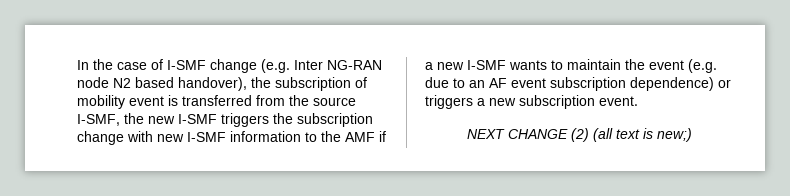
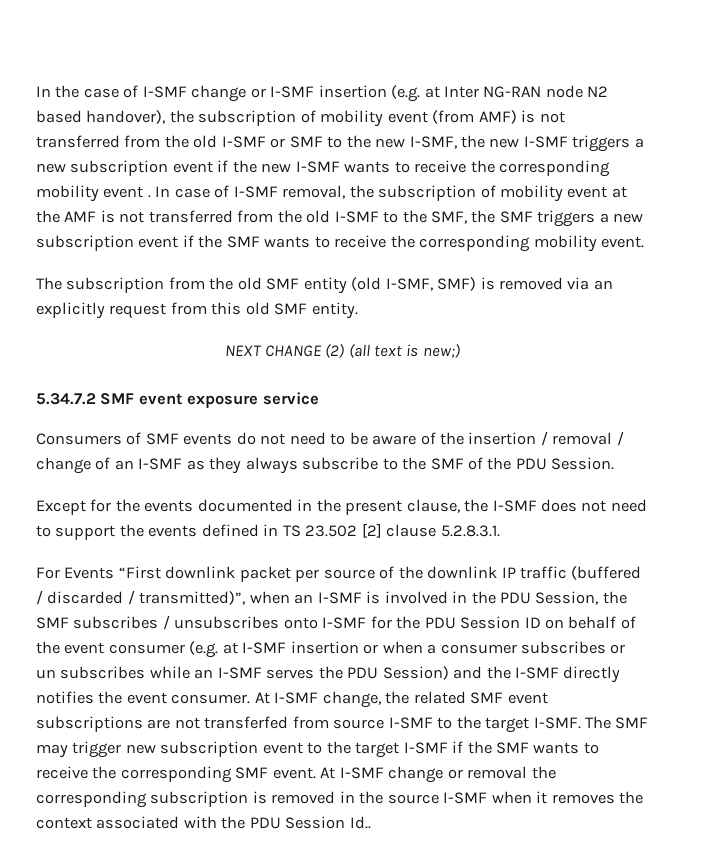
[261,59,290,73] (e.g. -> [250,85,440,102] or I-SMF insertion (e.g. at
[168,95,356,106] is transferred from the source -> [432,110,565,124] [36,135,406,148] (from AMF) is not transferred from the old I-SMF or SMF to the new
[273,113,373,127] [77,131,386,145] [425,59,717,73] [425,77,731,91] [425,95,638,109] the subscription change with new I-SMF information to the AMF if a new I-SMF wants to maintain the event (e.g. due to an AF event subscription dependence) or triggers a new subscription event. -> [634,138,644,148] [36,160,611,177] [36,185,627,202] [36,210,644,227] [36,235,645,252] [36,277,613,294] [36,302,358,319] a new subscription event if the new I-SMF wants to receive the corresponding mobility event . In case of I-SMF removal, the subscription of mobility event at the AMF is not transferred from the old I-SMF to the SMF, the SMF triggers a new subscription event if the SMF wants to receive the corresponding mobility event. // The subscription from the old SMF entity (old I-SMF, SMF) is removed via an explicitly request from this old SMF entity.
(692, 135) none -> [36,392,319,408] [36,431,624,446] [36,457,615,474] [36,499,647,515] [36,523,500,540] [36,566,642,582] [36,590,627,605] [36,615,636,630] [36,641,626,658] [36,666,621,683] [36,691,548,708] [36,716,649,733] [36,741,599,758] [36,766,556,783] [36,791,644,808] [36,816,371,829] // 5.34.7.2 SMF event exposure service // Consumers of SMF events do not need to be aware of the insertion / removal / change of an I-SMF as they always subscribe to the SMF of the PDU Session. // Except for the events documented in the present clause, the I-SMF does not need to support the events defined in TS 23.502 [2] clause 5.2.8.3.1. // For Events “First downlink packet per source of the downlink IP traffic (buffered / discarded / transmitted)”, when an I-SMF is involved in the PDU Session, the SMF subscribes / unsubscribes onto I-SMF for the PDU Session ID on behalf of the event consumer (e.g. at I-SMF insertion or when a consumer subscribes or un subscribes while an I-SMF serves the PDU Session) and the I-SMF directly notifies the event consumer. At I-SMF change, the related SMF event subscriptions are not transferfed from source I-SMF to the target I-SMF. The SMF may trigger new subscription event to the target I-SMF if the SMF wants to receive the corresponding SMF event. At I-SMF change or removal the corresponding subscription is removed in the source I-SMF when it removes the context associated with the PDU Session Id..

